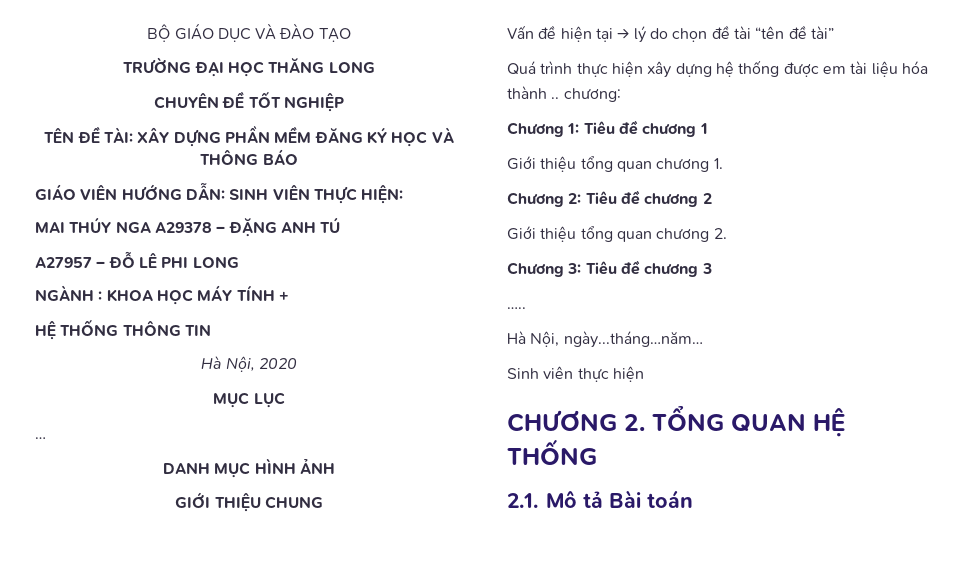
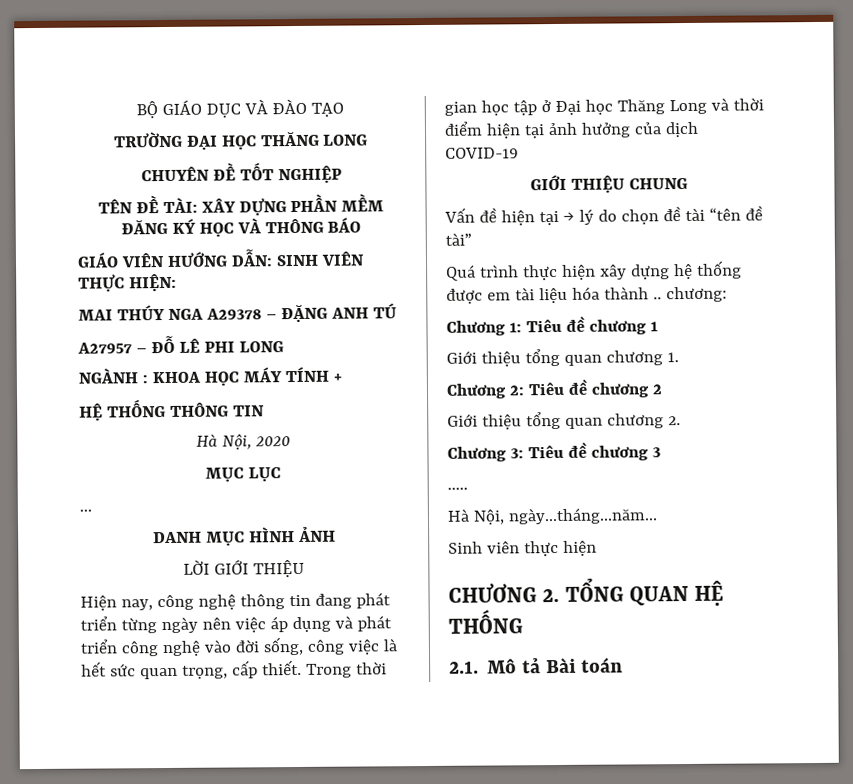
(335, 466) none -> [183,559,305,578] [80,592,391,611] [80,615,392,634] [80,636,397,657] [81,659,387,680] [444,97,764,116] [444,121,699,139] [445,147,519,159] // LỜI GIỚI THIỆU // Hiện nay, công nghệ thông tin đang phát triển từng ngày nên việc áp dụng và phát triển công nghệ vào đời sống, công việc là hết sức quan trọng, cấp thiết. Trong thời gian học tập ở Đại học Thăng Long và thời điểm hiện tại ảnh hưởng của dịch COVID-19

